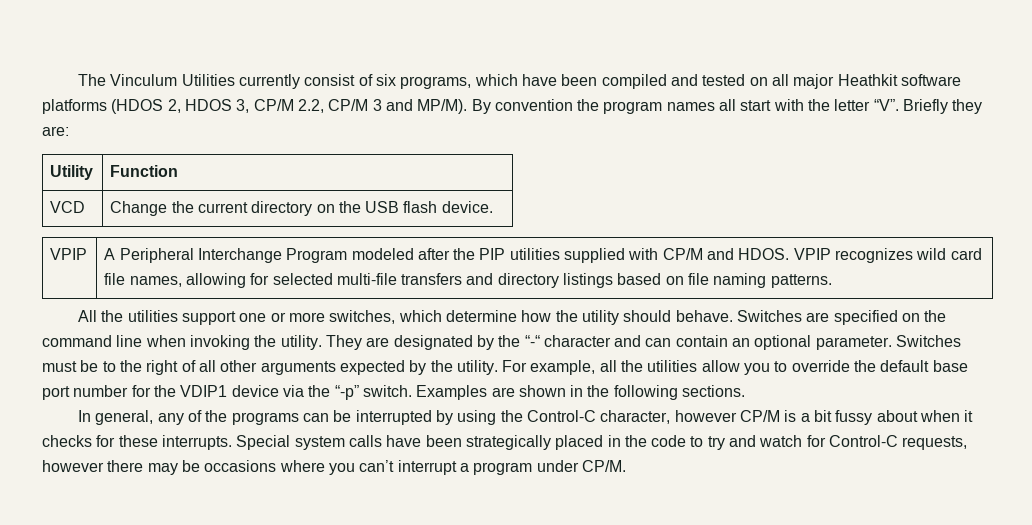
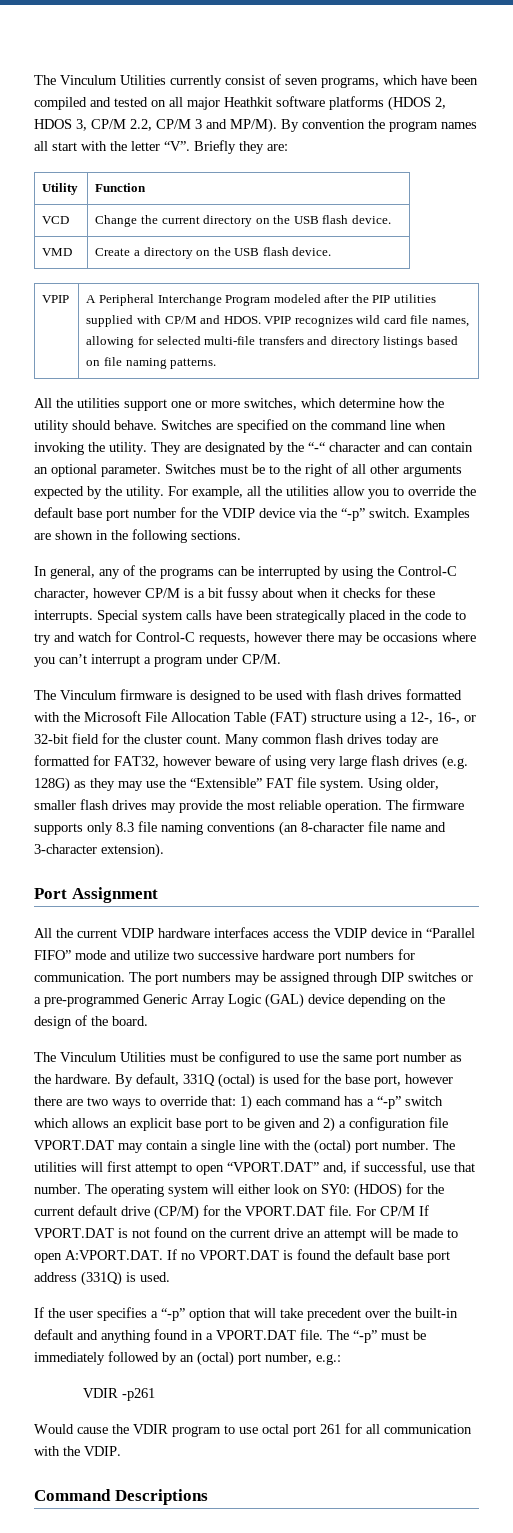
[376,74,397,86] six -> [285,78,318,85] seven
(493, 207) none -> [42,248,73,256] [95,247,332,259] // VMD | Create a directory on the USB flash device.
[180,385,228,397] VDIP1 -> [222,508,255,518] VDIP
(626, 466) none -> [34,689,462,703] [34,711,476,726] [34,733,438,747] [34,755,468,770] [34,777,439,792] [34,799,464,813] [34,821,446,836] [34,843,164,858] [34,887,158,903] [34,927,475,938] [34,949,415,963] [34,972,473,985] [34,993,445,1008] [34,1015,148,1029] [34,1051,462,1065] [34,1073,453,1088] [34,1095,443,1110] [34,1117,448,1132] [34,1139,455,1154] [34,1161,475,1175] [34,1183,444,1198] [34,1205,429,1220] [34,1227,458,1241] [34,1249,450,1263] [34,1271,170,1286] [34,1307,458,1321] [34,1329,426,1343] [34,1351,341,1366] [82,1388,155,1401] [34,1423,472,1437] [34,1446,121,1456] [34,1489,208,1505] // The Vinculum firmware is designed to be used with flash drives formatted with the Microsoft File Allocation Table (FAT) structure using a 12-, 16-, or 32-bit field for the cluster count. Many common flash drives today are formatted for FAT32, however beware of using very large flash drives (e.g. 128G) as they may use the “Extensible” FAT file system. Using older, smaller flash drives may provide the most reliable operation. The firmware supports only 8.3 file naming conventions (an 8-character file name and 3-character extension). // Port Assignment // All the current VDIP hardware interfaces access the VDIP device in “Parallel FIFO” mode and utilize two successive hardware port numbers for communication. The port numbers may be assigned through DIP switches or a pre-programmed Generic Array Logic (GAL) device depending on the design of the board. // The Vinculum Utilities must be configured to use the same port number as the hardware. By default, 331Q (octal) is used for the base port, however there are two ways to override that: 1) each command has a “-p” switch which allows an explicit base port to be given and 2) a configuration file VPORT.DAT may contain a single line with the (octal) port number. The utilities will first attempt to open “VPORT.DAT” and, if successful, use that number. The operating system will either look on SY0: (HDOS) for the current default drive (CP/M) for the VPORT.DAT file. For CP/M If VPORT.DAT is not found on the current drive an attempt will be made to open A:VPORT.DAT. If no VPORT.DAT is found the default base port address (331Q) is used. // If the user specifies a “-p” option that will take precedent over the built-in default and anything found in a VPORT.DAT file. The “-p” must be immediately followed by an (octal) port number, e.g.: // VDIR -p261 // Would cause the VDIR program to use octal port 261 for all communication with the VDIP. // Command Descriptions

